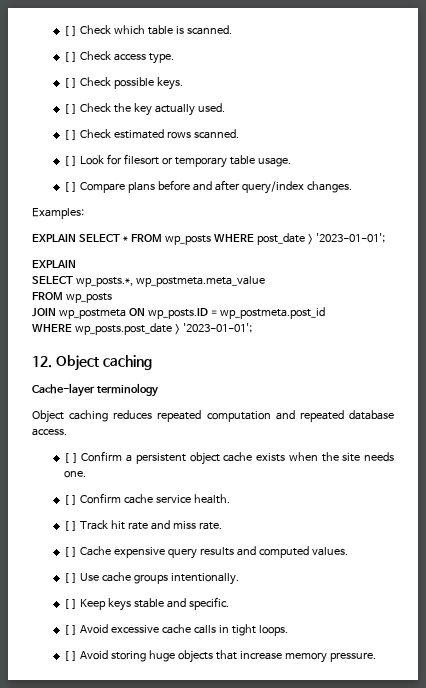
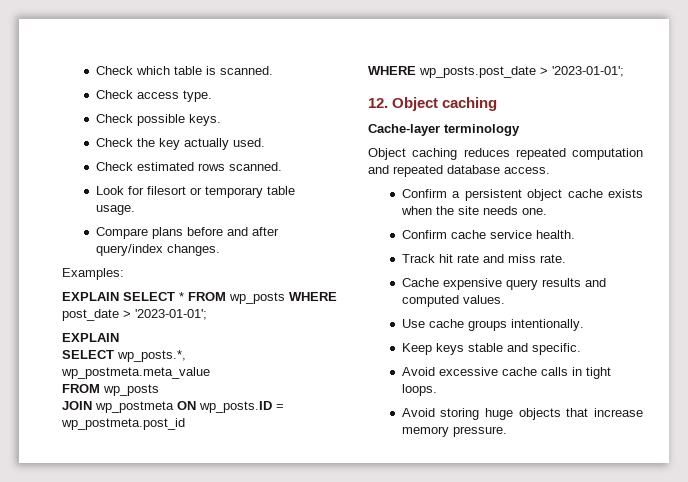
[63,26,77,36] [ ] -> (95, 70) none
[63,52,77,62] [ ] -> (273, 70) none
[63,78,77,88] [ ] -> (212, 96) none
[63,104,77,114] [ ] -> (221, 120) none
[63,130,77,140] [ ] -> (265, 142) none
[63,156,77,166] [ ] -> (282, 166) none
[63,182,77,192] [ ] -> (135, 210) none
[63,453,78,463] [ ] -> (550, 170) none
[63,495,77,505] [ ] -> (547, 211) none
[63,521,77,531] [ ] -> (575, 234) none
[63,547,77,557] [ ] -> (566, 258) none
[63,573,77,583] [ ] -> (505, 299) none
[63,599,77,609] [ ] -> (584, 325) none
[63,625,77,635] [ ] -> (581, 349) none
[63,651,77,661] [ ] -> (437, 390) none

